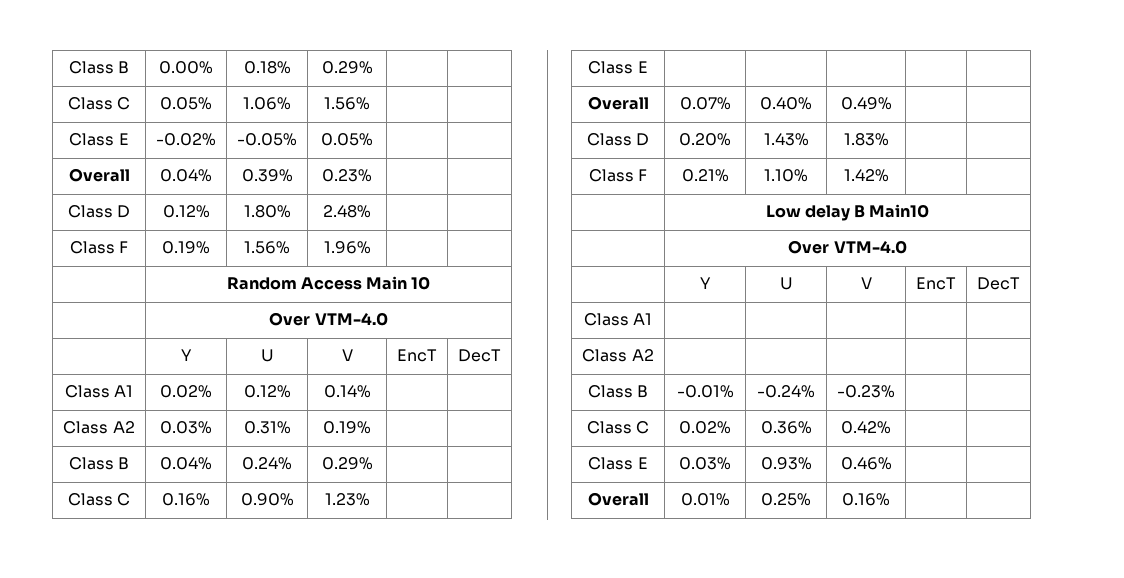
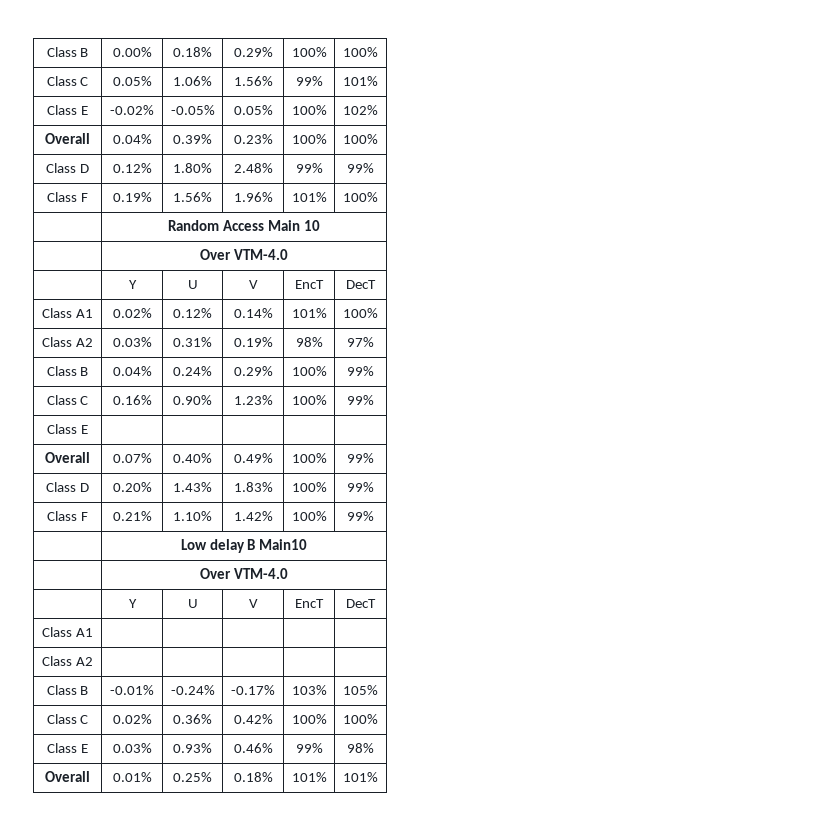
(373, 67) | -> [291,47,327,57] [343,47,378,57] 100% | 100%
(370, 103) | -> [295,76,323,86] [343,76,378,86] 99% | 101%
(373, 139) | -> [291,105,327,115] [343,105,378,115] 100% | 102%
(372, 175) | -> [291,134,327,144] [343,134,378,144] 100% | 100%
(371, 211) | -> [295,163,323,173] [347,163,374,173] 99% | 99%
(371, 247) | -> [291,192,327,202] [343,192,378,202] 101% | 100%
(371, 391) | -> [291,308,327,318] [343,308,378,318] 101% | 100%
(371, 427) | -> [295,337,323,347] [347,337,374,347] 98% | 97%
(373, 463) | -> [291,366,327,376] [347,366,374,376] 100% | 99%
(370, 499) | -> [291,395,327,405] [347,395,374,405] 100% | 99%
(892, 103) | -> [291,453,327,463] [347,453,374,463] 100% | 99%
(889, 139) | -> [291,482,327,492] [347,482,374,492] 100% | 99%
(889, 175) | -> [291,511,327,521] [347,511,374,521] 100% | 99%
[837,385,895,398] -0.23% | | -> [231,685,275,695] [291,685,327,695] [343,685,378,695] -0.17% | 103% | 105%
(891, 427) | -> [291,714,327,724] [343,714,378,724] 100% | 100%
(892, 463) | -> [295,743,323,753] [347,743,374,753] 99% | 98%
[842,493,890,506] 0.16% | | -> [233,772,273,782] [291,772,327,782] [343,772,378,782] 0.18% | 101% | 101%

